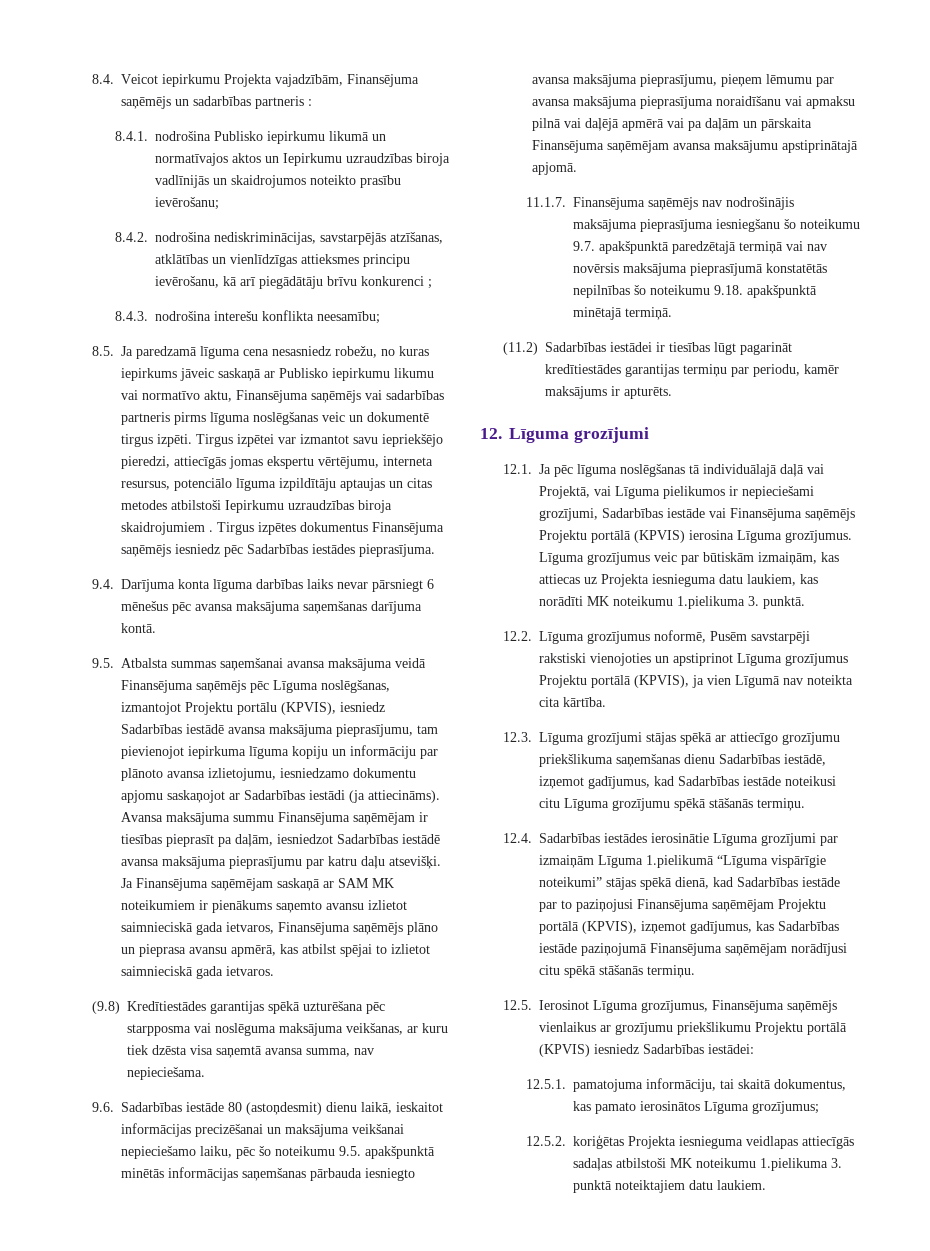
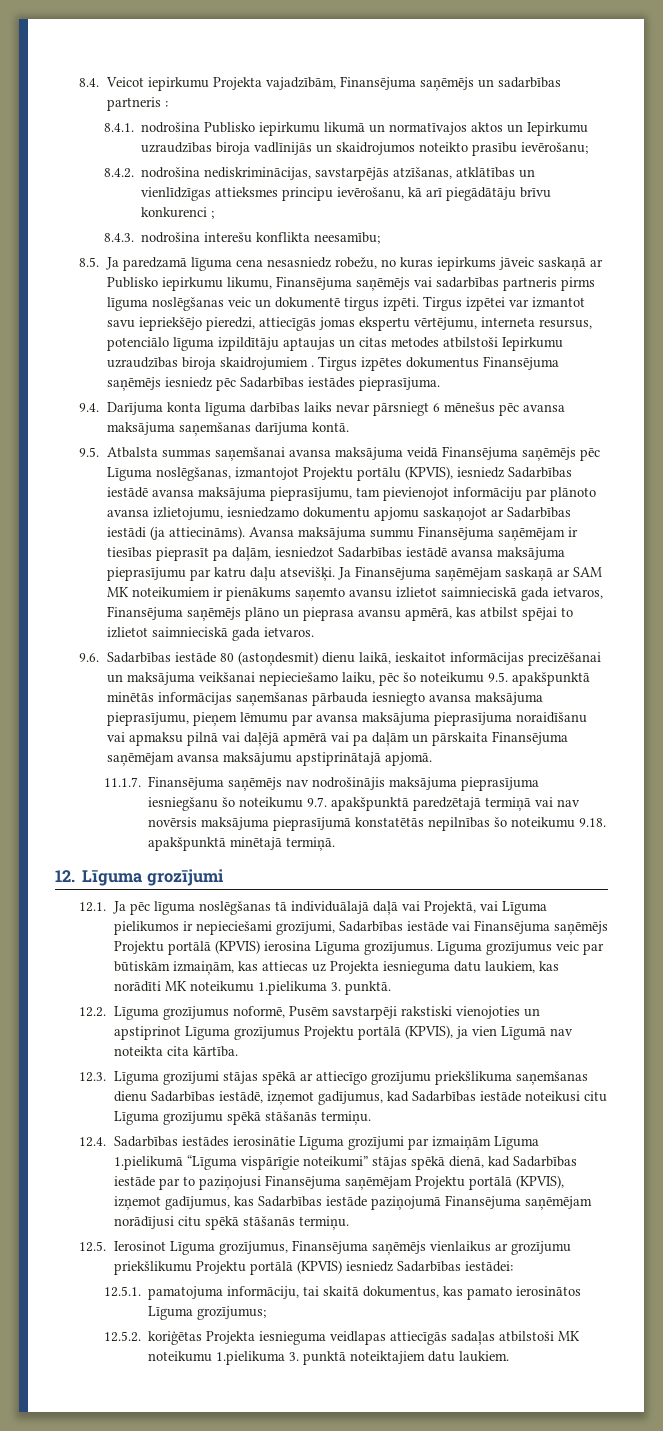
[394,368,435,378] [121,390,233,402] likumu vai normatīvo aktu, -> [226,277,272,289] likumu,
[188,746,347,759] iepirkuma līguma kopiju un -> (449, 494) none
[92,1001,386,1014] [127,1023,449,1036] [127,1045,375,1058] [127,1067,206,1080] // (9.8) Kredītiestādes garantijas spēkā uzturēšana pēc starpposma vai noslēguma maksājuma veikšanas, ar kuru tiek dzēsta visa saņemtā avansa summa, nav nepieciešama. -> (314, 632) none
[503,342,793,355] [545,364,840,377] [545,386,673,399] // (11.2) Sadarbības iestādei ir tiesības lūgt pagarināt kredītiestādes garantijas termiņu par periodu, kamēr maksājums ir apturēts. -> (336, 844) none

